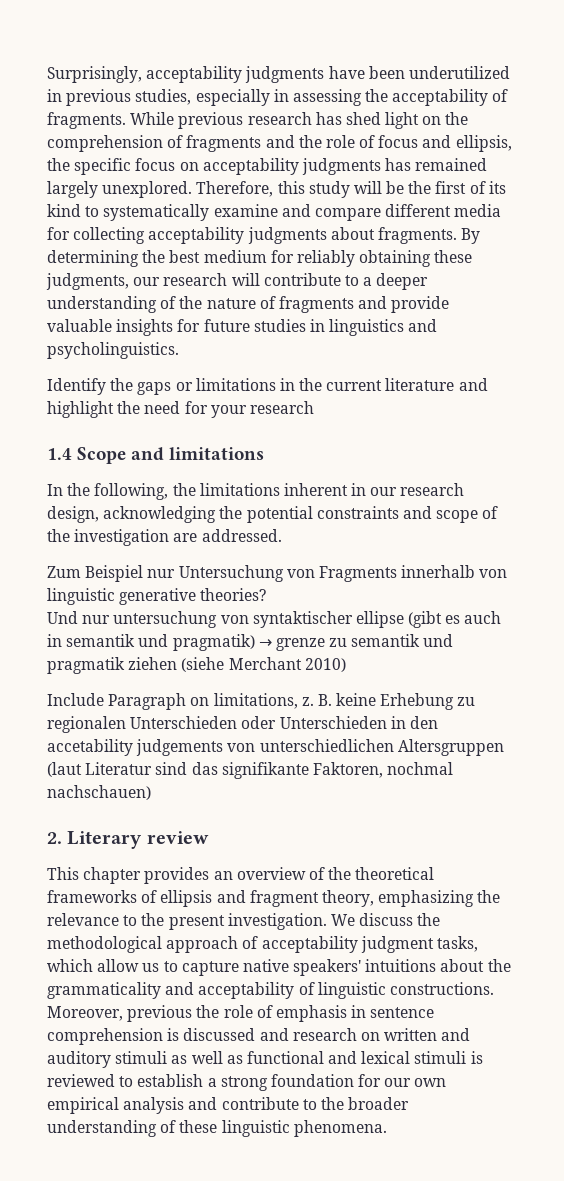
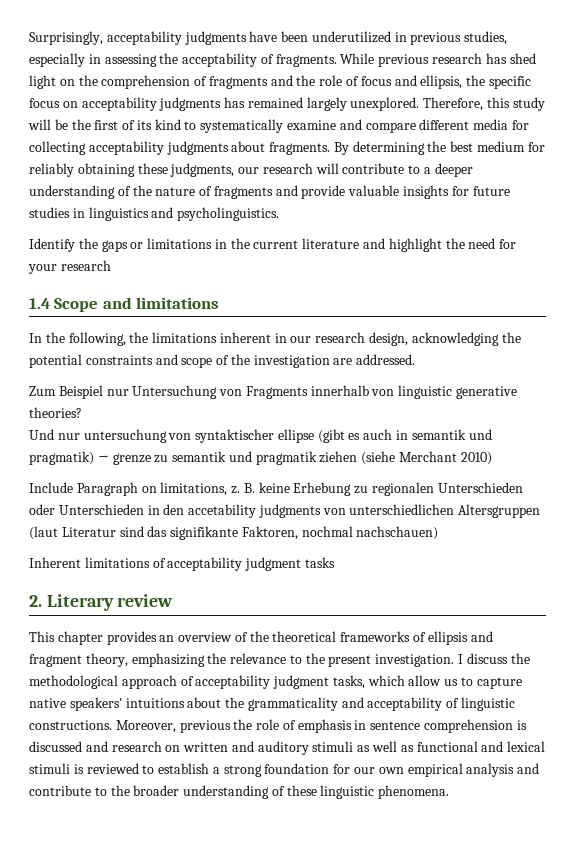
[136,739,224,756] judgements -> [258,504,321,518] judgments
(151, 792) none -> [29,557,335,571] // Inherent limitations of acceptability judgment tasks
[330,914,355,926] We -> [458,654,464,664] I

